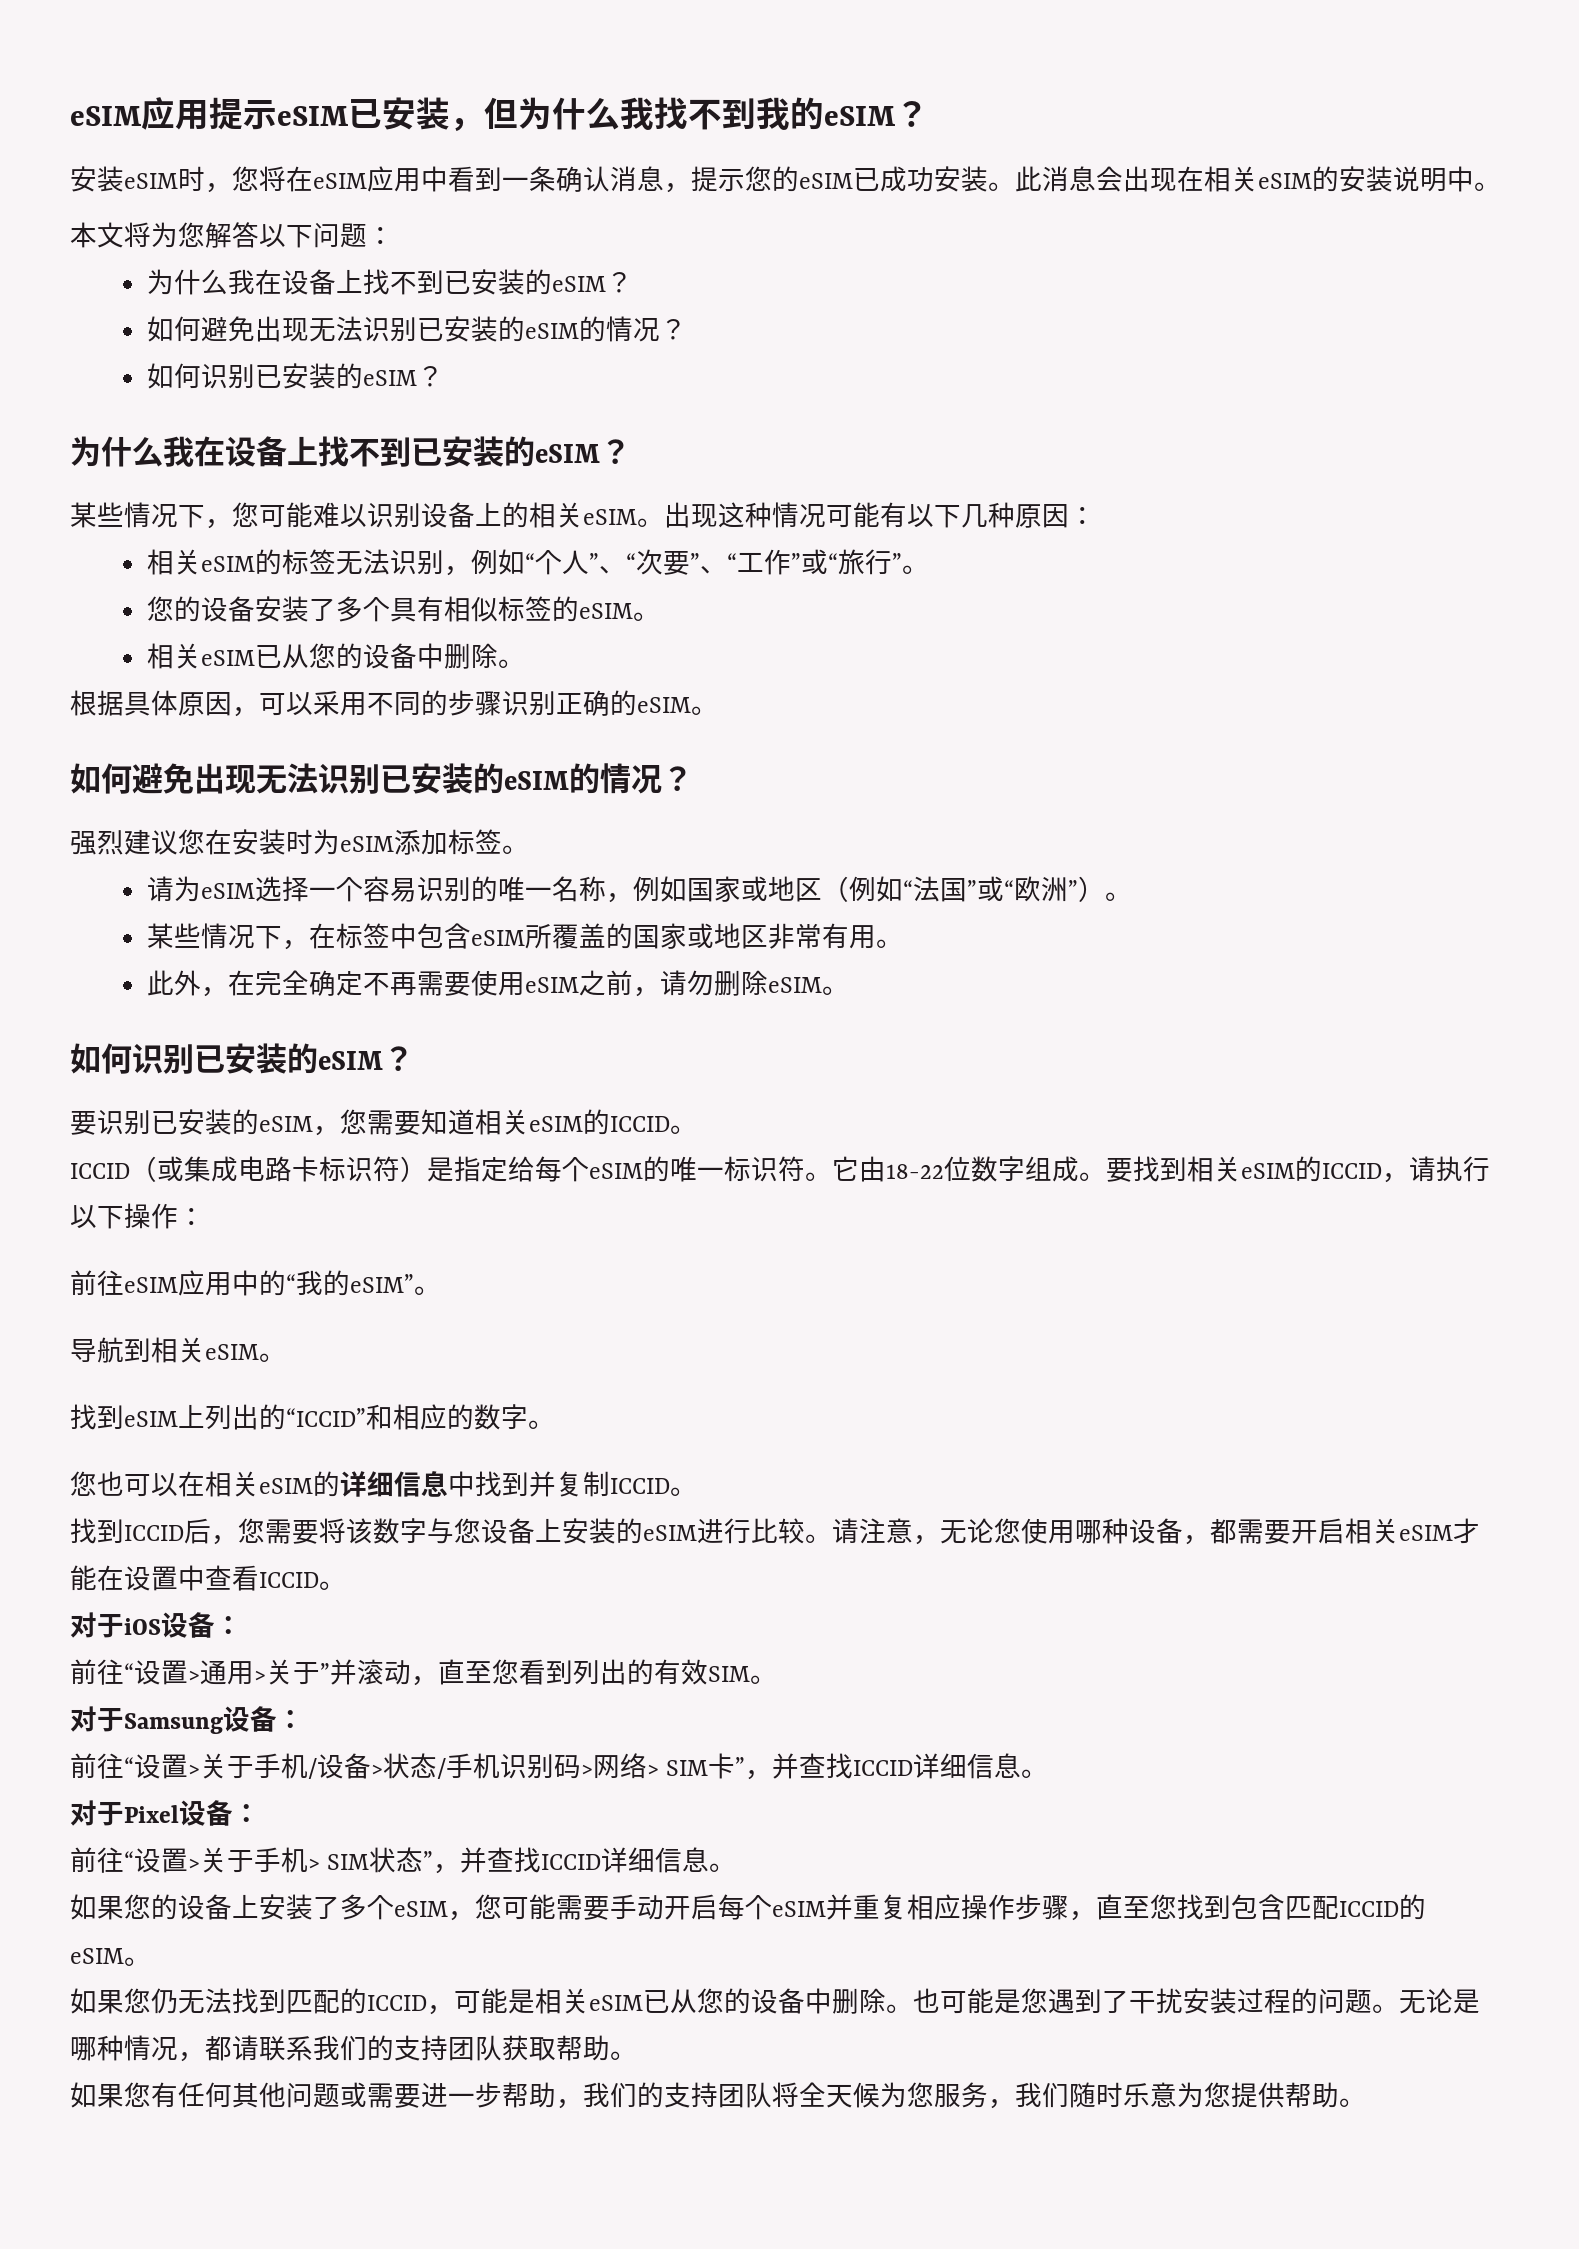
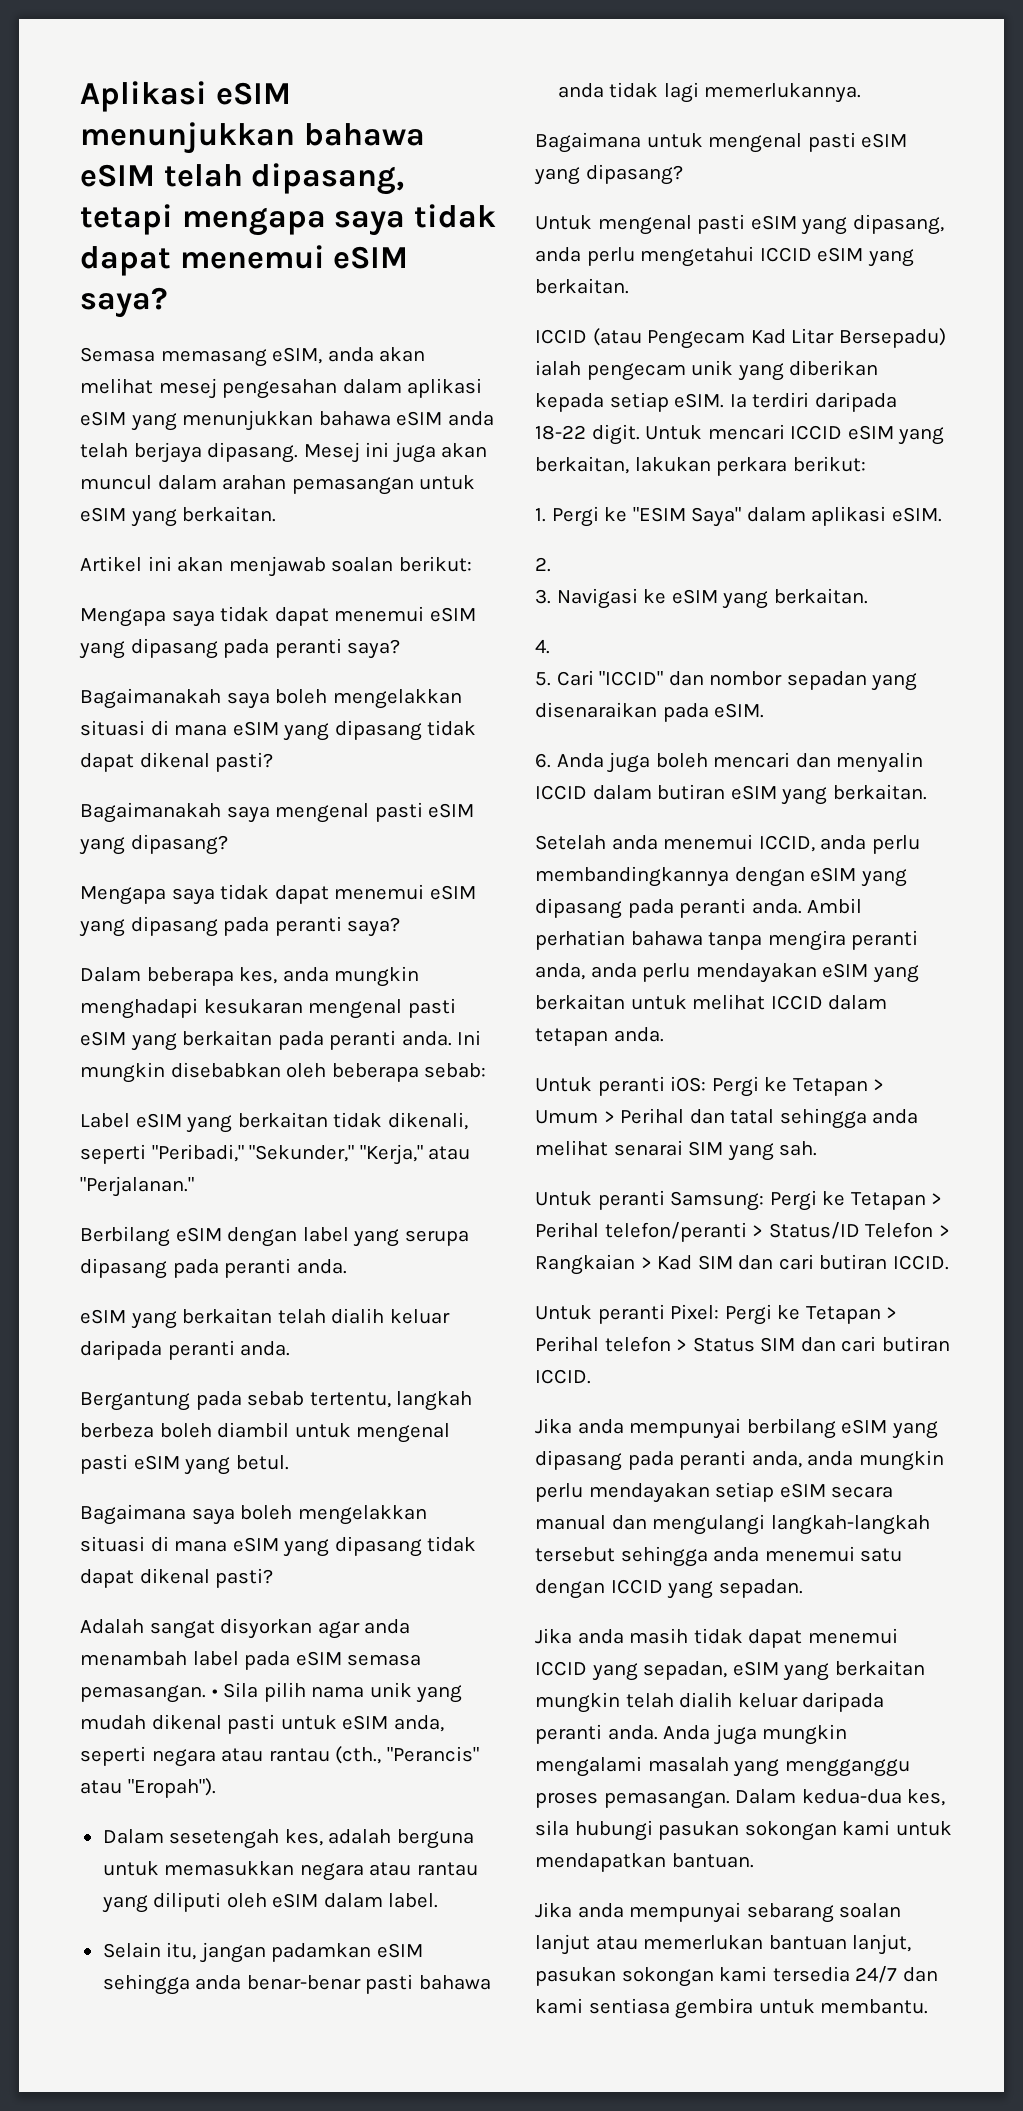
[70,97,929,132] [70,166,1501,193] [70,222,394,248] [147,269,634,295] [147,316,688,342] [147,363,445,389] [70,436,631,467] [70,502,1096,529] [147,549,930,576] [147,596,661,622] [147,643,526,669] [70,690,718,717] [70,763,693,794] [70,829,529,855] [147,876,1133,903] [147,923,904,950] [147,970,850,997] [70,1043,414,1074] [70,1109,697,1136] [70,1156,1490,1183] [70,1203,205,1229] [70,1270,441,1296] [70,1337,286,1363] [70,1404,555,1430] [70,1471,697,1497] [70,1518,1480,1545] [70,1565,346,1591] [70,1612,242,1638] [70,1659,777,1686] [70,1706,304,1734] [70,1753,1049,1780] [70,1800,260,1826] [70,1847,737,1874] [70,1894,1426,1921] [70,1948,151,1966] [70,1988,1480,2015] [70,2035,637,2062] [70,2082,1366,2109] eSIM应用提示eSIM已安装，但为什么我找不到我的eSIM？ // 安装eSIM时，您将在eSIM应用中看到一条确认消息，提示您的eSIM已成功安装。此消息会出现在相关eSIM的安装说明中。 // 本文将为您解答以下问题： // 为什么我在设备上找不到已安装的eSIM？ // 如何避免出现无法识别已安装的eSIM的情况？ // 如何识别已安装的eSIM？ // 为什么我在设备上找不到已安装的eSIM？ // 某些情况下，您可能难以识别设备上的相关eSIM。出现这种情况可能有以下几种原因： // 相关eSIM的标签无法识别，例如“个人”、“次要”、“工作”或“旅行”。 // 您的设备安装了多个具有相似标签的eSIM。 // 相关eSIM已从您的设备中删除。 // 根据具体原因，可以采用不同的步骤识别正确的eSIM。 // 如何避免出现无法识别已安装的eSIM的情况？ // 强烈建议您在安装时为eSIM添加标签。 // 请为eSIM选择一个容易识别的唯一名称，例如国家或地区（例如“法国”或“欧洲”）。 // 某些情况下，在标签中包含eSIM所覆盖的国家或地区非常有用。 // 此外，在完全确定不再需要使用eSIM之前，请勿删除eSIM。 // 如何识别已安装的eSIM？ // 要识别已安装的eSIM，您需要知道相关eSIM的ICCID。 // ICCID（或集成电路卡标识符）是指定给每个eSIM的唯一标识符。它由18-22位数字组成。要找到相关eSIM的ICCID，请执行以下操作： // 前往eSIM应用中的“我的eSIM”。 // 导航到相关eSIM。 // 找到eSIM上列出的“ICCID”和相应的数字。 // 您也可以在相关eSIM的详细信息中找到并复制ICCID。 // 找到ICCID后，您需要将该数字与您设备上安装的eSIM进行比较。请注意，无论您使用哪种设备，都需要开启相关eSIM才能在设置中查看ICCID。 // 对于iOS设备： // 前往“设置>通用>关于”并滚动，直至您看到列出的有效SIM。 // 对于Samsung设备： // 前往“设置>关于手机/设备>状态/手机识别码>网络> SIM卡”，并查找ICCID详细信息。 // 对于Pixel设备： // 前往“设置>关于手机> SIM状态”，并查找ICCID详细信息。 // 如果您的设备上安装了多个eSIM，您可能需要手动开启每个eSIM并重复相应操作步骤，直至您找到包含匹配ICCID的eSIM。 // 如果您仍无法找到匹配的ICCID，可能是相关eSIM已从您的设备中删除。也可能是您遇到了干扰安装过程的问题。无论是哪种情况，都请联系我们的支持团队获取帮助。 // 如果您有任何其他问题或需要进一步帮助，我们的支持团队将全天候为您服务，我们随时乐意为您提供帮助。 -> [80,81,291,112] [80,122,425,154] [80,163,405,195] [80,204,496,236] [80,245,409,276] [80,287,168,318] [80,347,426,367] [80,378,483,399] [80,410,494,431] [80,442,488,463] [80,475,476,495] [80,506,277,527] [80,556,472,577] [80,606,476,627] [79,638,401,659] [80,688,462,709] [80,720,477,741] [80,752,274,772] [80,802,475,823] [79,834,228,855] [80,884,476,905] [79,916,401,937] [80,966,420,987] [80,998,456,1019] [80,1030,482,1051] [80,1062,487,1083] [80,1112,468,1133] [80,1144,471,1165] [80,1176,194,1197] [80,1226,469,1247] [80,1258,347,1279] [80,1308,450,1329] [80,1340,291,1360] [80,1391,473,1411] [80,1422,451,1443] [80,1454,289,1475] [80,1504,427,1525] [80,1536,477,1557] [80,1568,274,1588] [80,1618,411,1639] [80,1651,422,1670] [80,1682,463,1703] [80,1714,444,1734] [80,1746,479,1767] [80,1778,216,1798] [102,1829,474,1849] [102,1861,478,1881] [101,1892,439,1913] [102,1942,423,1963] [102,1974,491,1995] [557,82,862,103] [535,132,908,153] [534,164,683,185] [535,214,944,235] [535,246,914,267] [535,278,629,294] [535,328,946,349] [535,360,879,381] [535,392,897,412] [535,424,945,445] [535,456,866,476] [535,506,942,527] [535,557,551,572] [535,588,868,609] [535,639,550,654] [535,670,918,691] [535,702,765,722] [535,752,924,773] [535,784,927,805] [535,834,920,854] [535,866,907,887] [535,898,863,919] [535,930,919,951] [535,963,919,983] [535,994,888,1010] [535,1027,664,1046] [535,1076,885,1097] [535,1108,919,1129] [535,1140,818,1161] [535,1190,943,1211] [535,1222,950,1242] [535,1254,949,1275] [535,1304,898,1325] [535,1336,950,1352] [535,1369,591,1384] [535,1418,938,1439] [535,1450,944,1471] [535,1482,894,1503] [535,1514,930,1535] [535,1546,903,1567] [535,1579,803,1599] [535,1628,898,1648] [535,1660,925,1681] [535,1692,885,1713] [535,1724,848,1745] [535,1756,910,1777] [535,1789,946,1809] [535,1820,952,1841] [535,1853,754,1872] [535,1902,902,1923] [535,1934,912,1955] [535,1966,938,1987] [535,1998,929,2019] Aplikasi eSIM menunjukkan bahawa eSIM telah dipasang, tetapi mengapa saya tidak dapat menemui eSIM saya? // Semasa memasang eSIM, anda akan melihat mesej pengesahan dalam aplikasi eSIM yang menunjukkan bahawa eSIM anda telah berjaya dipasang. Mesej ini juga akan muncul dalam arahan pemasangan untuk eSIM yang berkaitan. // Artikel ini akan menjawab soalan berikut: // Mengapa saya tidak dapat menemui eSIM yang dipasang pada peranti saya? // Bagaimanakah saya boleh mengelakkan situasi di mana eSIM yang dipasang tidak dapat dikenal pasti? // Bagaimanakah saya mengenal pasti eSIM yang dipasang? // Mengapa saya tidak dapat menemui eSIM yang dipasang pada peranti saya? // Dalam beberapa kes, anda mungkin menghadapi kesukaran mengenal pasti eSIM yang berkaitan pada peranti anda. Ini mungkin disebabkan oleh beberapa sebab: // Label eSIM yang berkaitan tidak dikenali, seperti "Peribadi," "Sekunder," "Kerja," atau "Perjalanan." // Berbilang eSIM dengan label yang serupa dipasang pada peranti anda. // eSIM yang berkaitan telah dialih keluar daripada peranti anda. // Bergantung pada sebab tertentu, langkah berbeza boleh diambil untuk mengenal pasti eSIM yang betul. // Bagaimana saya boleh mengelakkan situasi di mana eSIM yang dipasang tidak dapat dikenal pasti? // Adalah sangat disyorkan agar anda menambah label pada eSIM semasa pemasangan. • Sila pilih nama unik yang mudah dikenal pasti untuk eSIM anda, seperti negara atau rantau (cth., "Perancis" atau "Eropah"). // Dalam sesetengah kes, adalah berguna untuk memasukkan negara atau rantau yang diliputi oleh eSIM dalam label. // Selain itu, jangan padamkan eSIM sehingga anda benar-benar pasti bahawa anda tidak lagi memerlukannya. // Bagaimana untuk mengenal pasti eSIM yang dipasang? // Untuk mengenal pasti eSIM yang dipasang, anda perlu mengetahui ICCID eSIM yang berkaitan. // ICCID (atau Pengecam Kad Litar Bersepadu) ialah pengecam unik yang diberikan kepada setiap eSIM. Ia terdiri daripada 18-22 digit. Untuk mencari ICCID eSIM yang berkaitan, lakukan perkara berikut: // 1. Pergi ke "ESIM Saya" dalam aplikasi eSIM. // 2. // 3. Navigasi ke eSIM yang berkaitan. // 4. // 5. Cari "ICCID" dan nombor sepadan yang disenaraikan pada eSIM. // 6. Anda juga boleh mencari dan menyalin ICCID dalam butiran eSIM yang berkaitan. // Setelah anda menemui ICCID, anda perlu membandingkannya dengan eSIM yang dipasang pada peranti anda. Ambil perhatian bahawa tanpa mengira peranti anda, anda perlu mendayakan eSIM yang berkaitan untuk melihat ICCID dalam tetapan anda. // Untuk peranti iOS: Pergi ke Tetapan > Umum > Perihal dan tatal sehingga anda melihat senarai SIM yang sah. // Untuk peranti Samsung: Pergi ke Tetapan > Perihal telefon/peranti > Status/ID Telefon > Rangkaian > Kad SIM dan cari butiran ICCID. // Untuk peranti Pixel: Pergi ke Tetapan > Perihal telefon > Status SIM dan cari butiran ICCID. // Jika anda mempunyai berbilang eSIM yang dipasang pada peranti anda, anda mungkin perlu mendayakan setiap eSIM secara manual dan mengulangi langkah-langkah tersebut sehingga anda menemui satu dengan ICCID yang sepadan. // Jika anda masih tidak dapat menemui ICCID yang sepadan, eSIM yang berkaitan mungkin telah dialih keluar daripada peranti anda. Anda juga mungkin mengalami masalah yang mengganggu proses pemasangan. Dalam kedua-dua kes, sila hubungi pasukan sokongan kami untuk mendapatkan bantuan. // Jika anda mempunyai sebarang soalan lanjut atau memerlukan bantuan lanjut, pasukan sokongan kami tersedia 24/7 dan kami sentiasa gembira untuk membantu.

